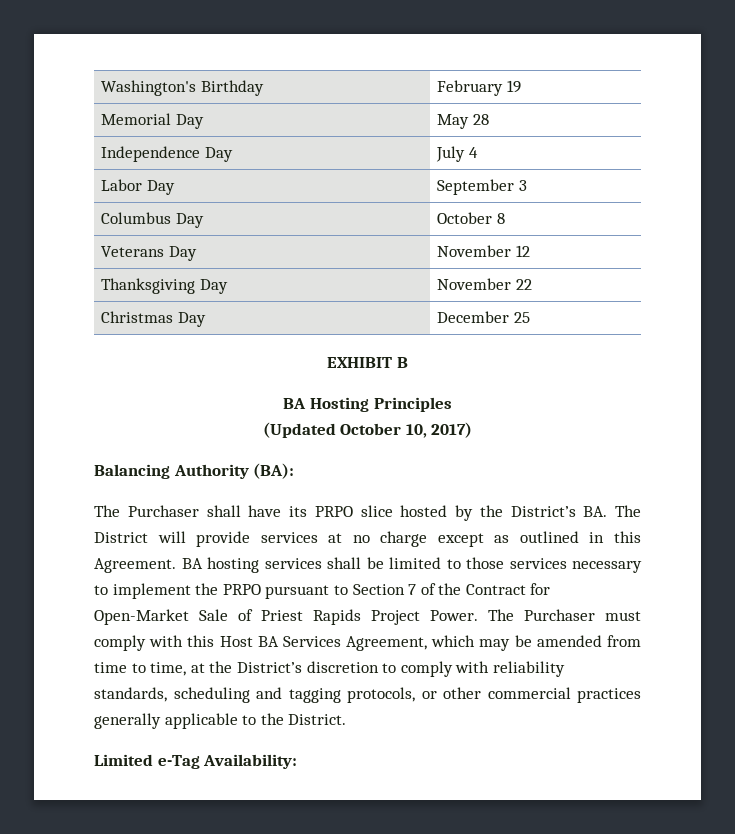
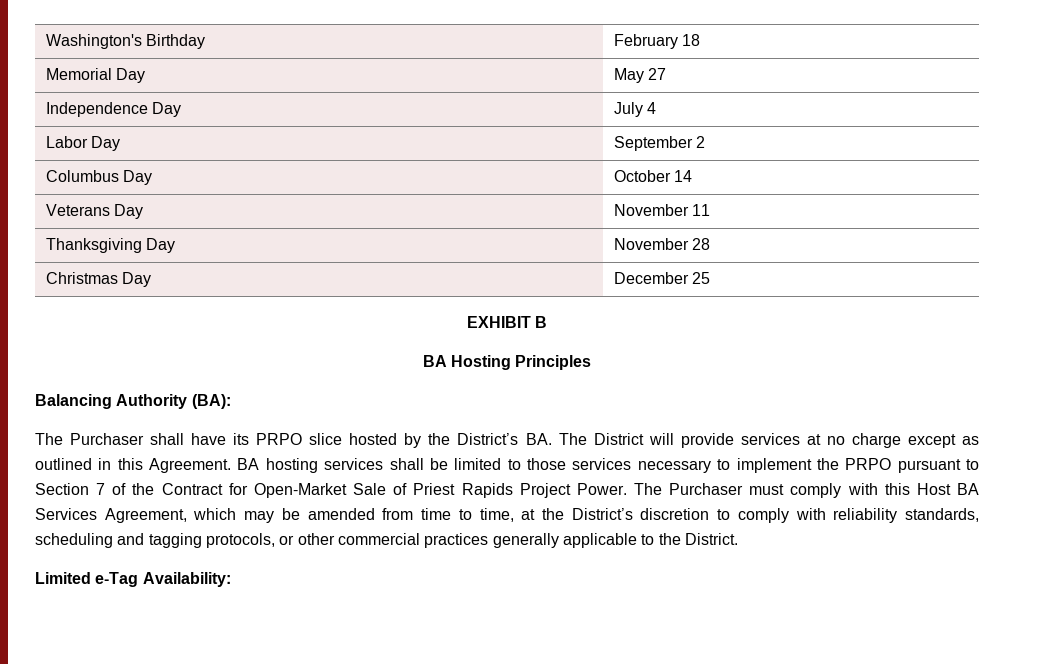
[506,80,521,93] 19 -> [682,34,701,46] 18
[472,114,489,125] 28 -> [648,68,667,80] 27
[518,180,527,191] 3 -> [696,136,706,148] 2
[496,213,505,224] 8 -> [674,170,693,182] 14
[515,245,530,257] 12 -> [692,204,711,216] 11
[515,279,532,290] 22 -> [692,238,711,250] 28
[262,422,473,438] // (Updated October 10, 2017) -> (592, 362) none

